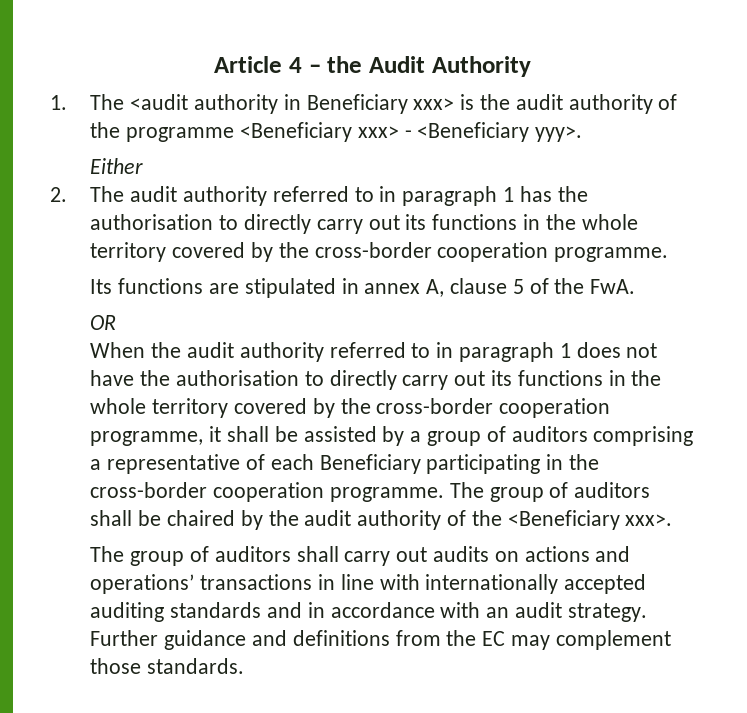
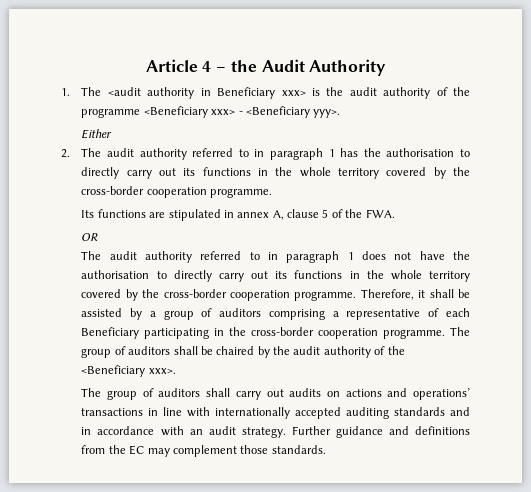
[590,279,636,294] FwA. -> [365,209,395,218] FWA.
[90,342,182,358] When the -> [81,251,102,260] The
[90,431,204,446] programme, -> [294,289,414,301] programme. Therefore,

